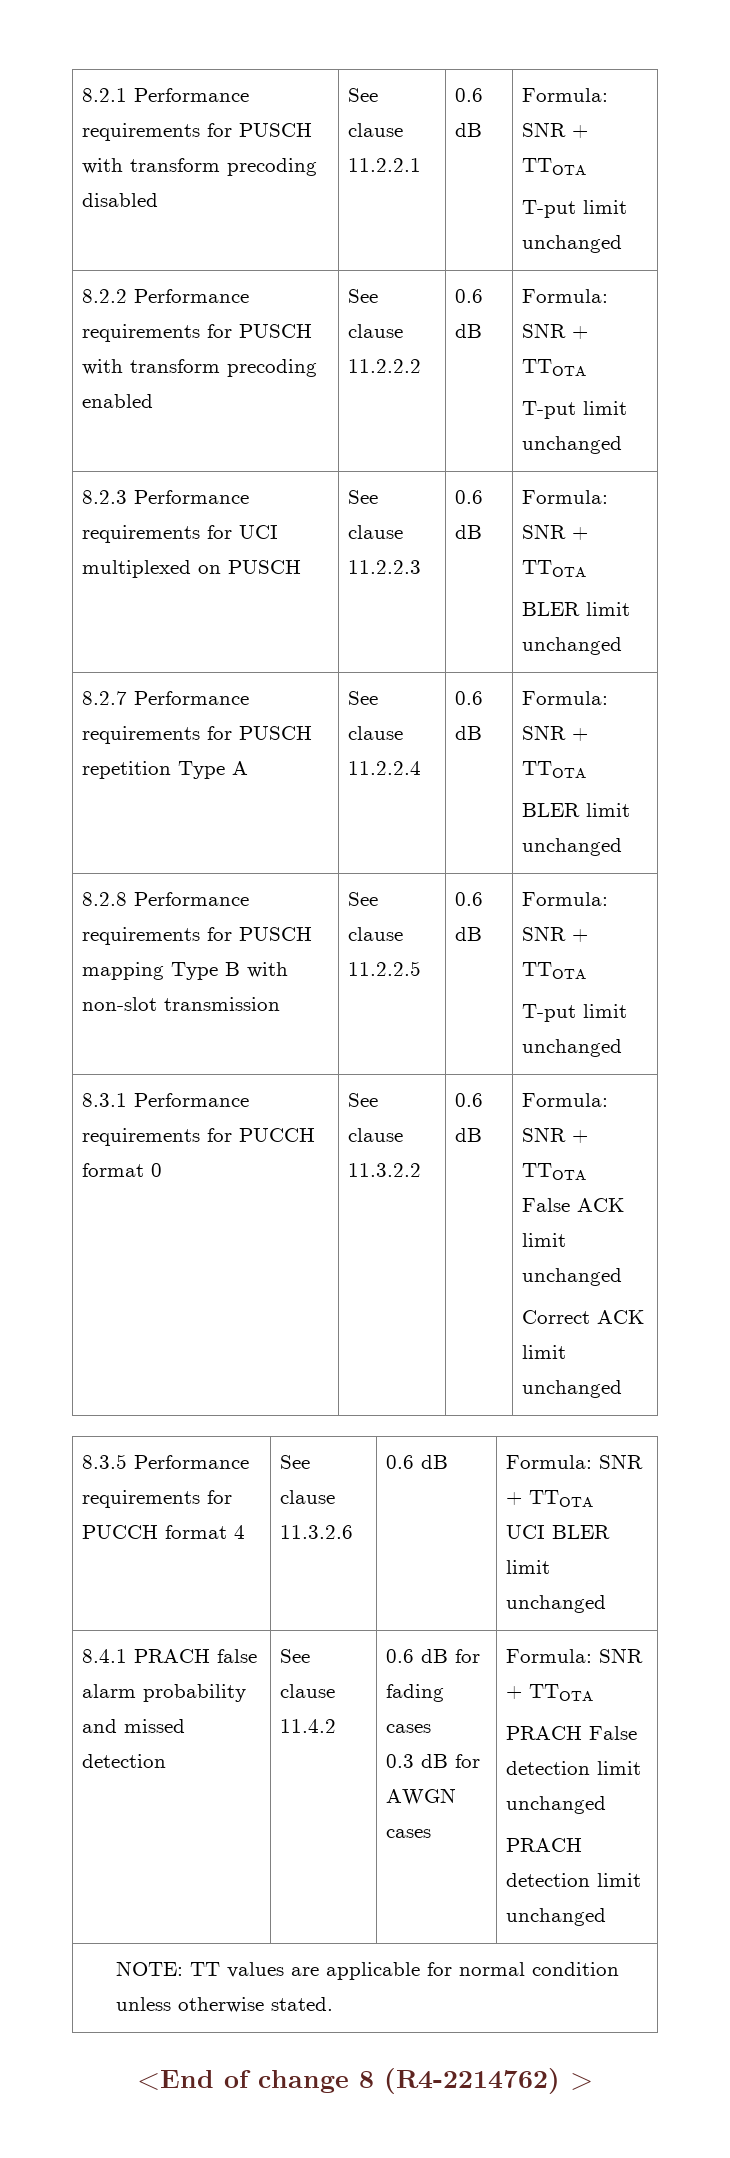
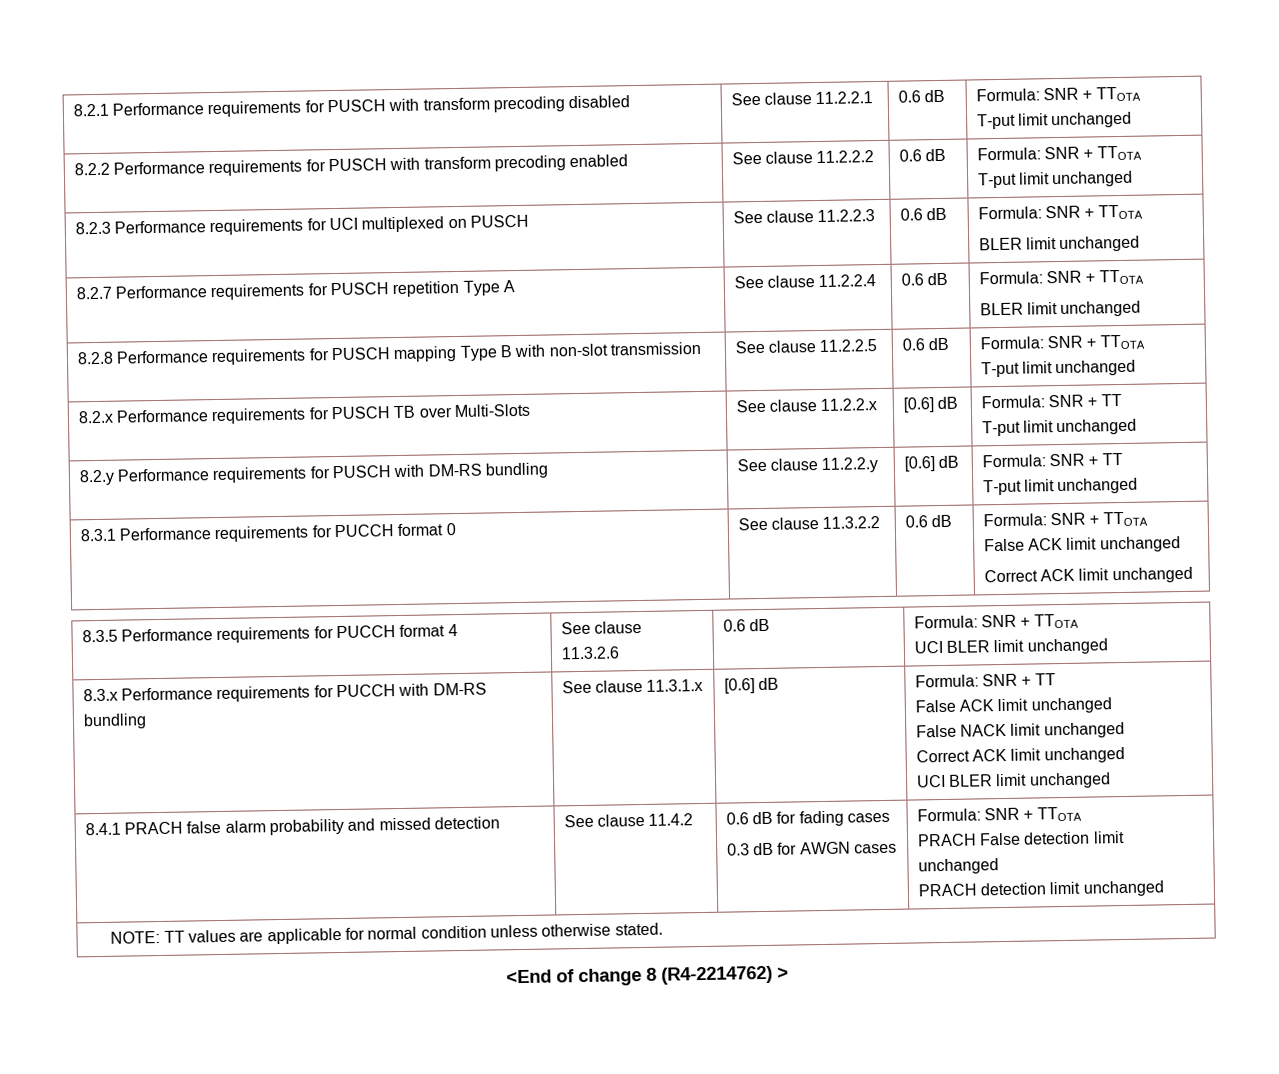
(622, 1048) none -> [77,403,531,425] [735,398,878,413] [902,396,959,413] [980,393,1122,409] [981,418,1138,437] [78,462,550,486] [736,457,879,473] [903,455,960,472] [981,452,1123,468] [982,477,1139,496] // 8.2.x Performance requirements for PUSCH TB over Multi-Slots | See clause 11.2.2.x | [0.6] dB | Formula: SNR + TT // T-put limit unchanged // 8.2.y Performance requirements for PUSCH with DM-RS bundling | See clause 11.2.2.y | [0.6] dB | Formula: SNR + TT // T-put limit unchanged
(606, 1604) none -> [82,682,487,703] [82,713,147,730] [561,678,704,694] [723,677,780,694] [914,673,1056,688] [914,697,1112,714] [915,721,1125,739] [915,746,1125,764] [915,772,1111,789] // 8.3.x Performance requirements for PUCCH with DM-RS bundling | See clause 11.3.1.x | [0.6] dB | Formula: SNR + TT // False ACK limit unchanged // False NACK limit unchanged // Correct ACK limit unchanged // UCI BLER limit unchanged

